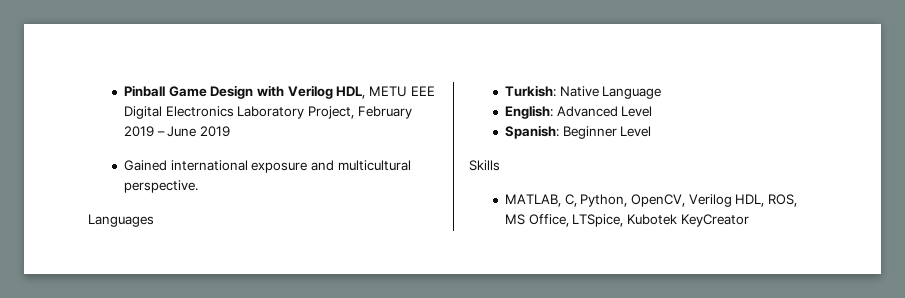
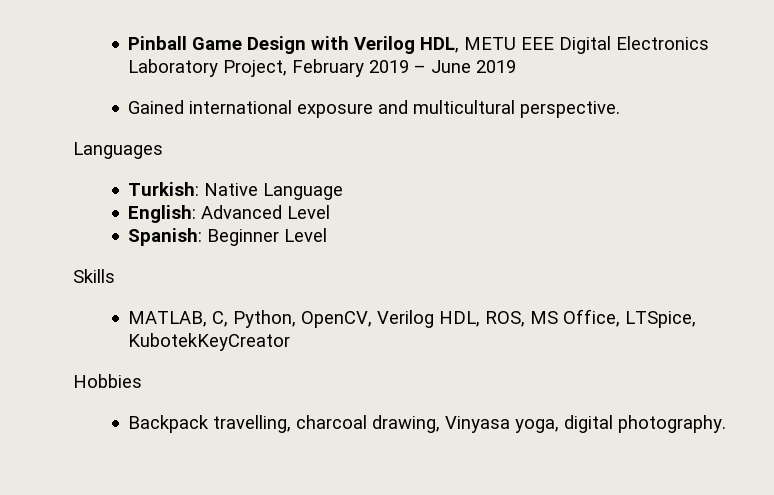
[627,214,749,227] Kubotek KeyCreator -> [128,333,291,351] [73,374,142,388] [128,415,727,433] KubotekKeyCreator // Hobbies // Backpack travelling, charcoal drawing, Vinyasa yoga, digital photography.

